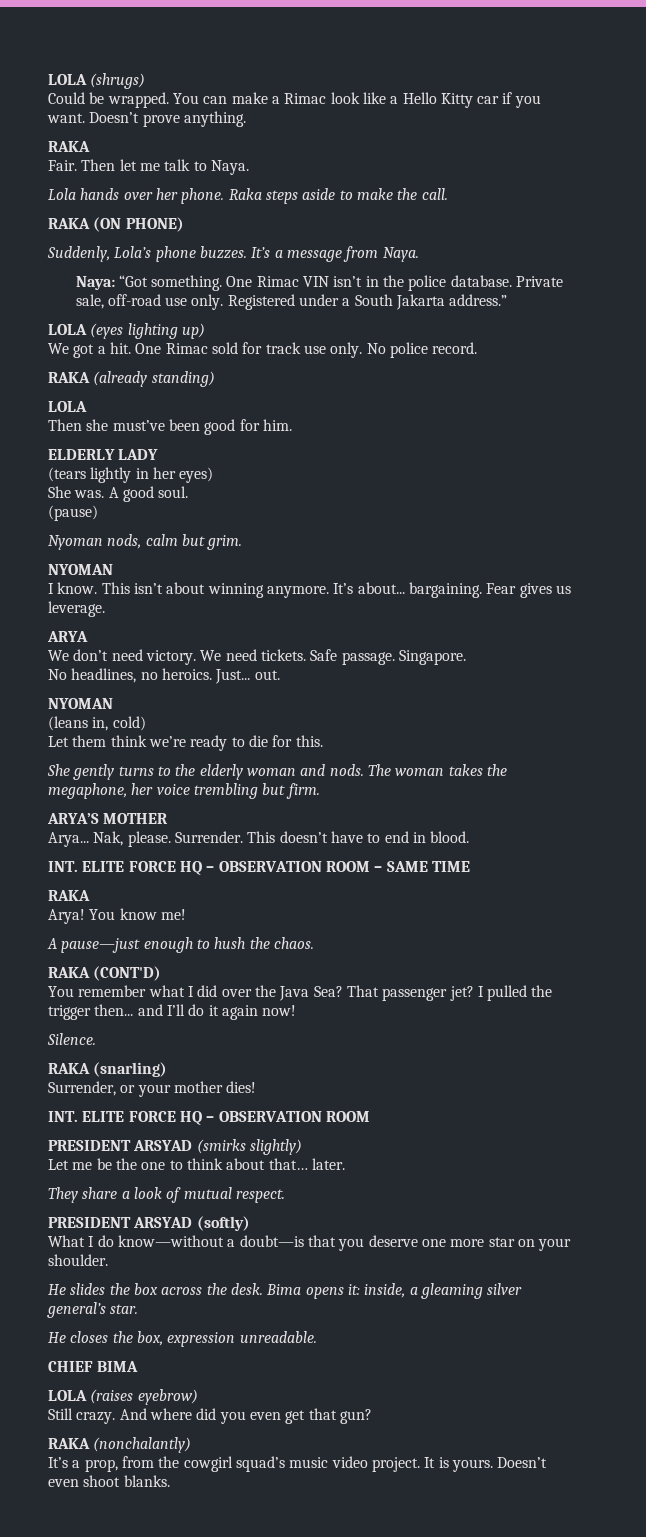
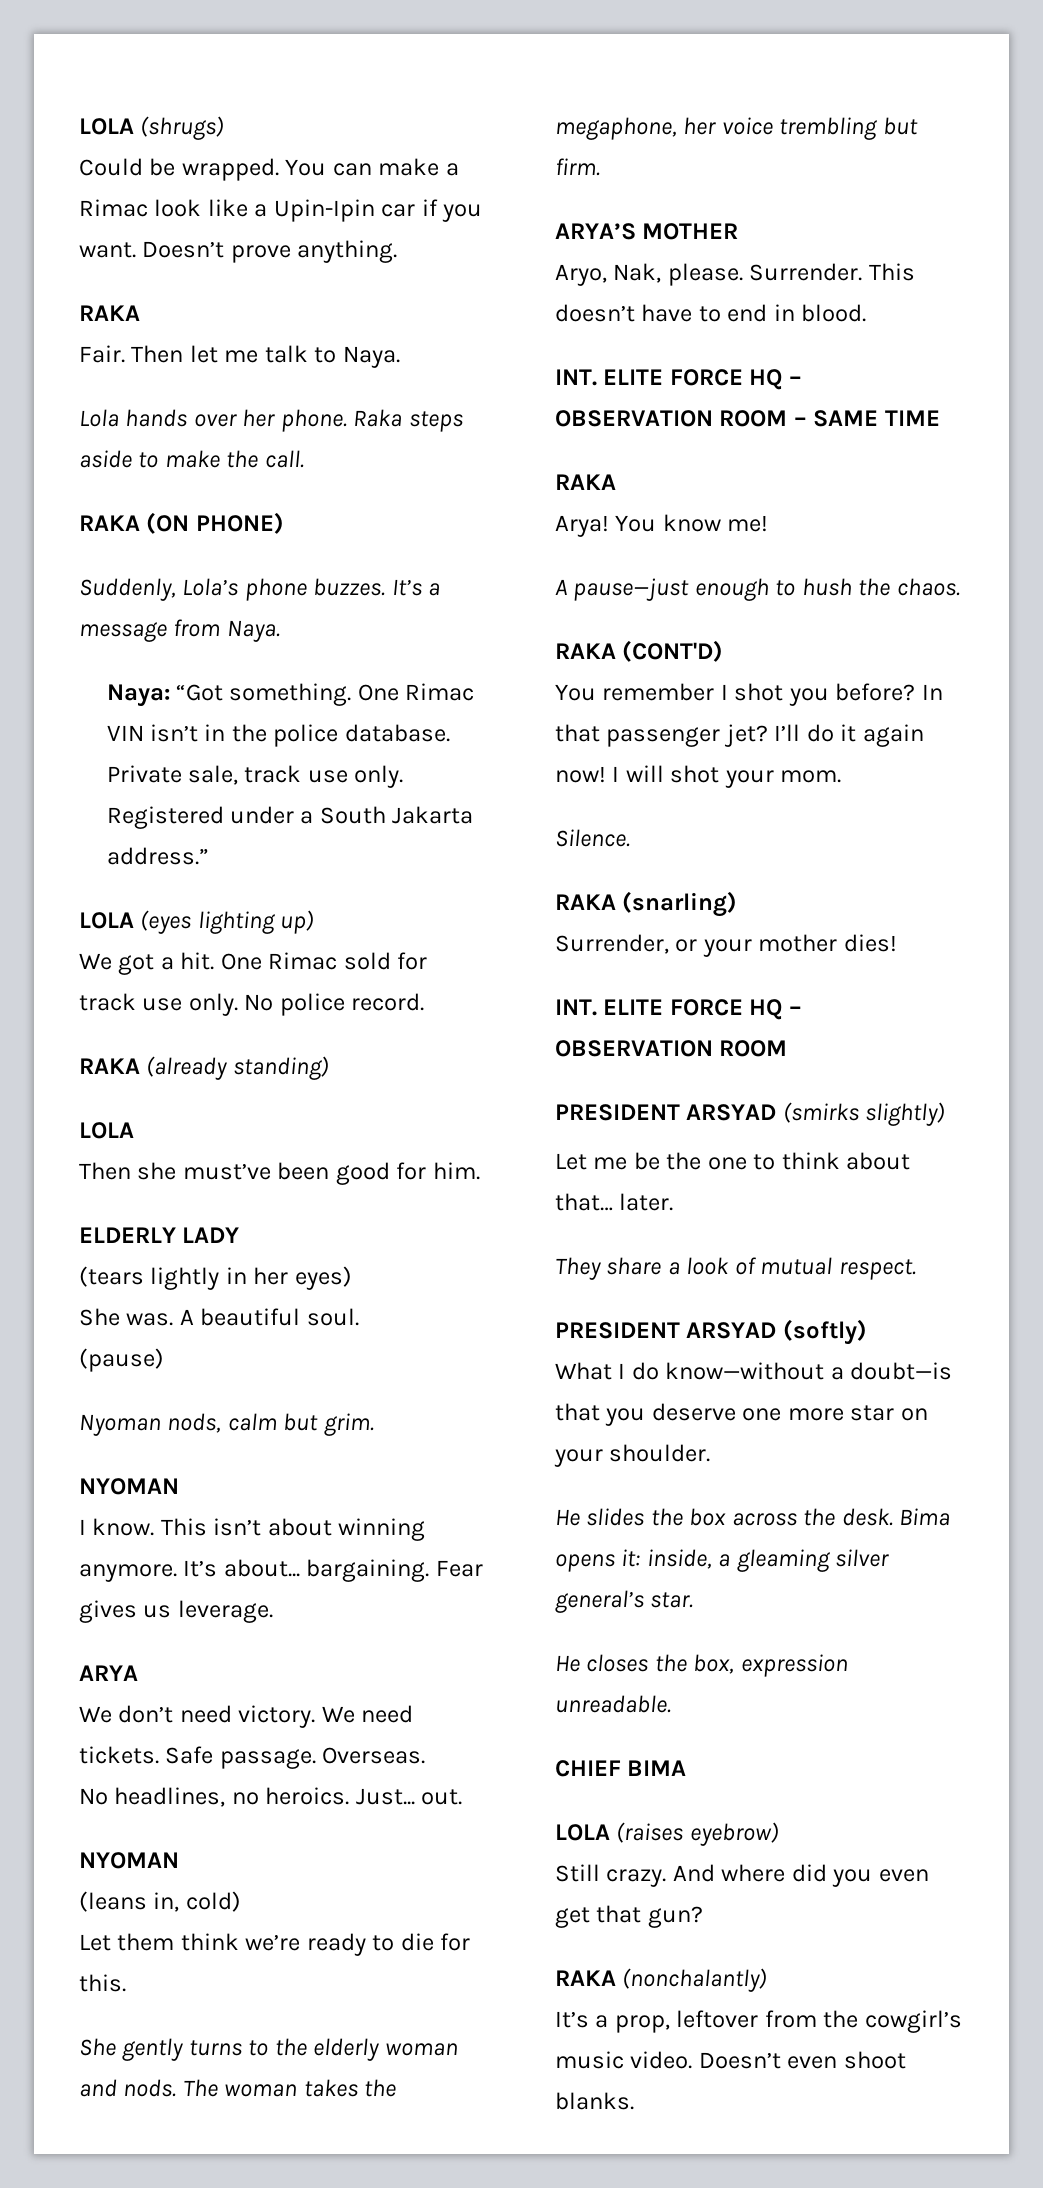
[402,92,473,108] Hello Kitty -> [273,199,375,222] Upin-Ipin
[107,294,161,306] off-road -> [244,765,302,783] track
[122,486,154,502] good -> [200,1308,301,1326] beautiful
[398,650,466,665] Singapore. -> [322,1747,426,1764] Overseas.
[48,832,89,847] Arya... -> [555,264,607,286] Aryo,
[148,985,553,1001] [48,1004,163,1020] what I did over the Java Sea? That passenger jet? I pulled the trigger then... and -> [720,683,943,706] [555,724,768,747] I shot you before? In that passenger jet?
(297, 1010) none -> [612,765,842,788] I will shot your mom.
(118, 1465) none -> [676,2010,759,2028] leftover
[183,1456,493,1472] cowgirl squad’s music video project. It is yours. -> [864,2010,962,2033] [555,2051,693,2069] cowgirl’s music video.

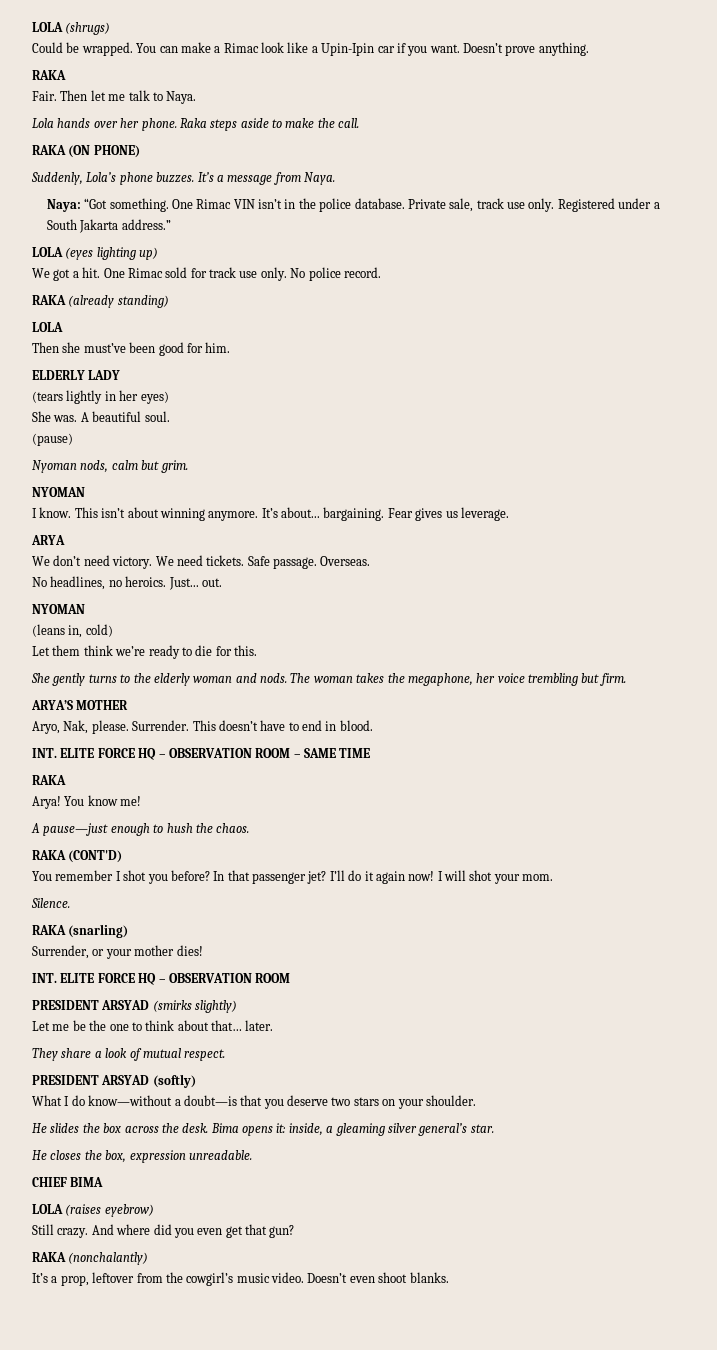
[742,1405,895,1421] one more star -> [331,1097,379,1106] two stars

